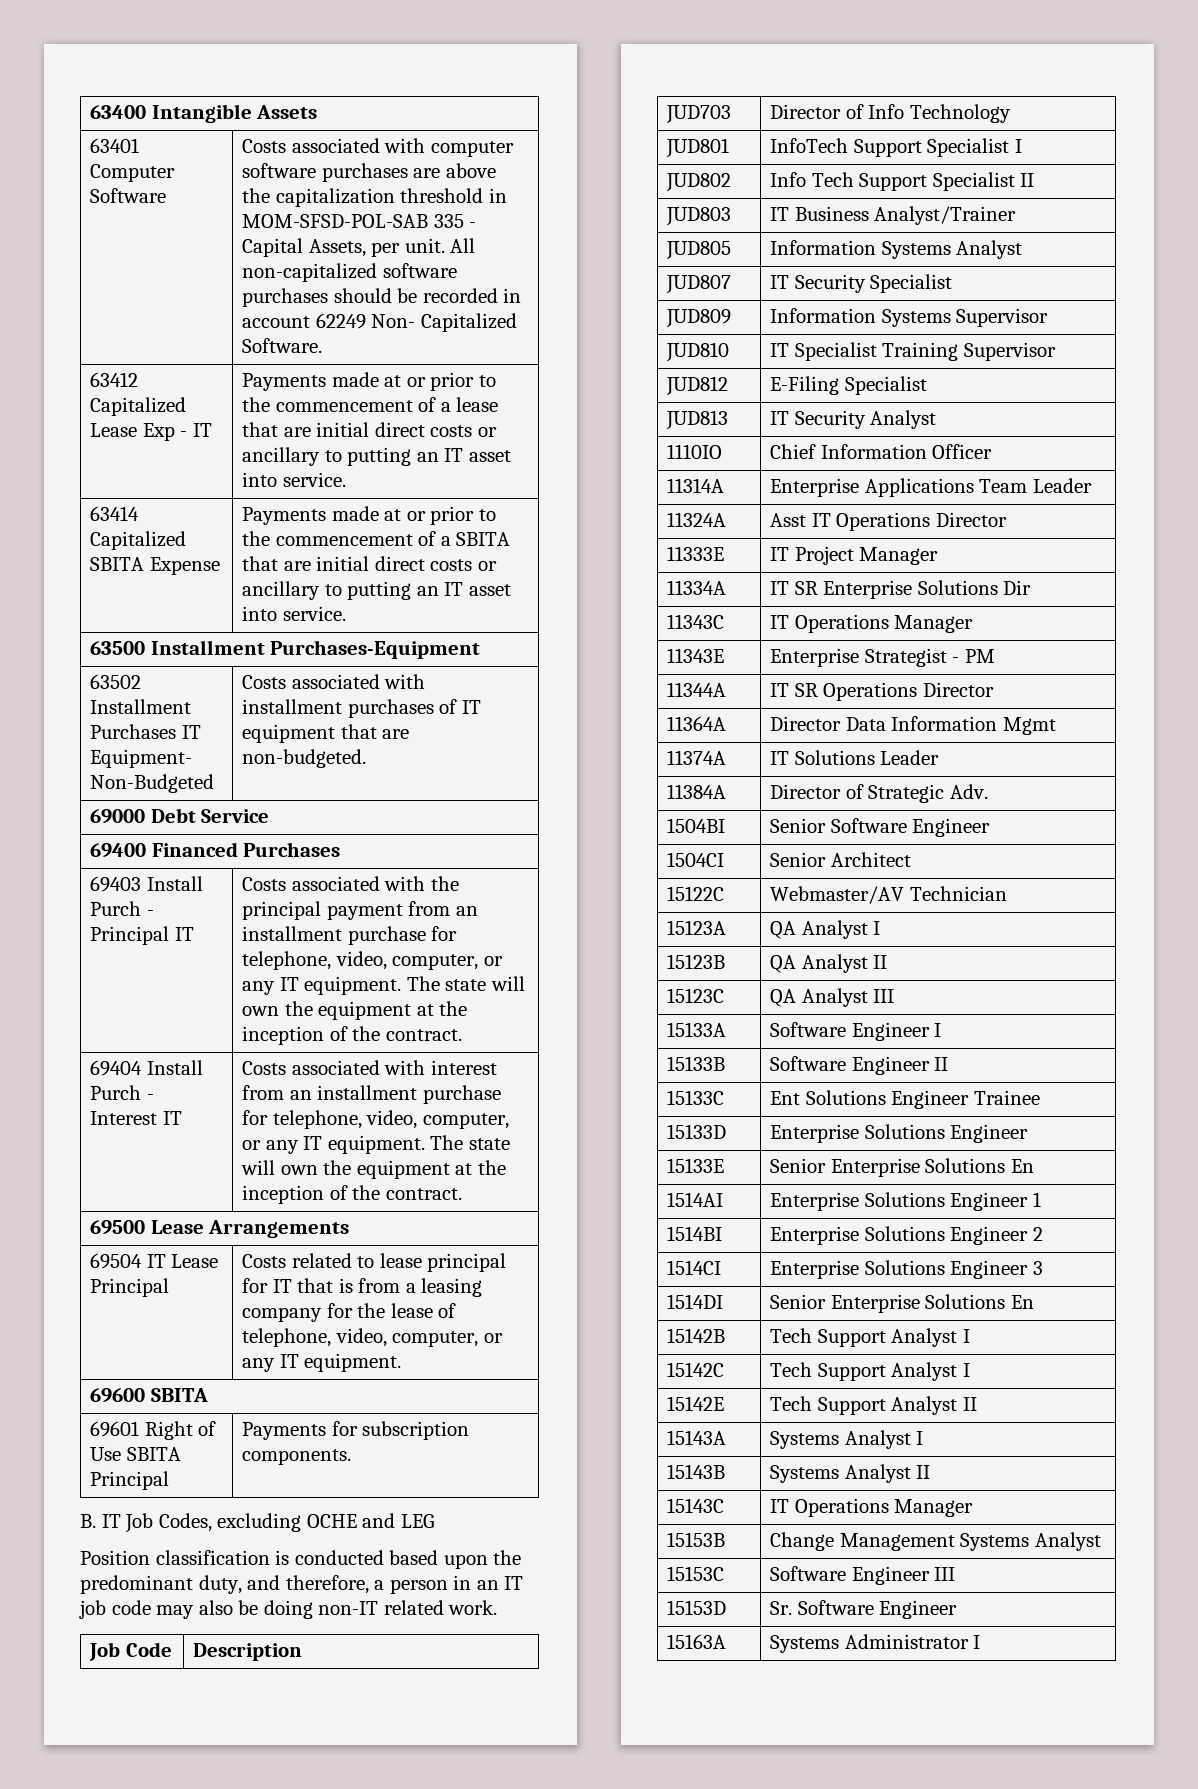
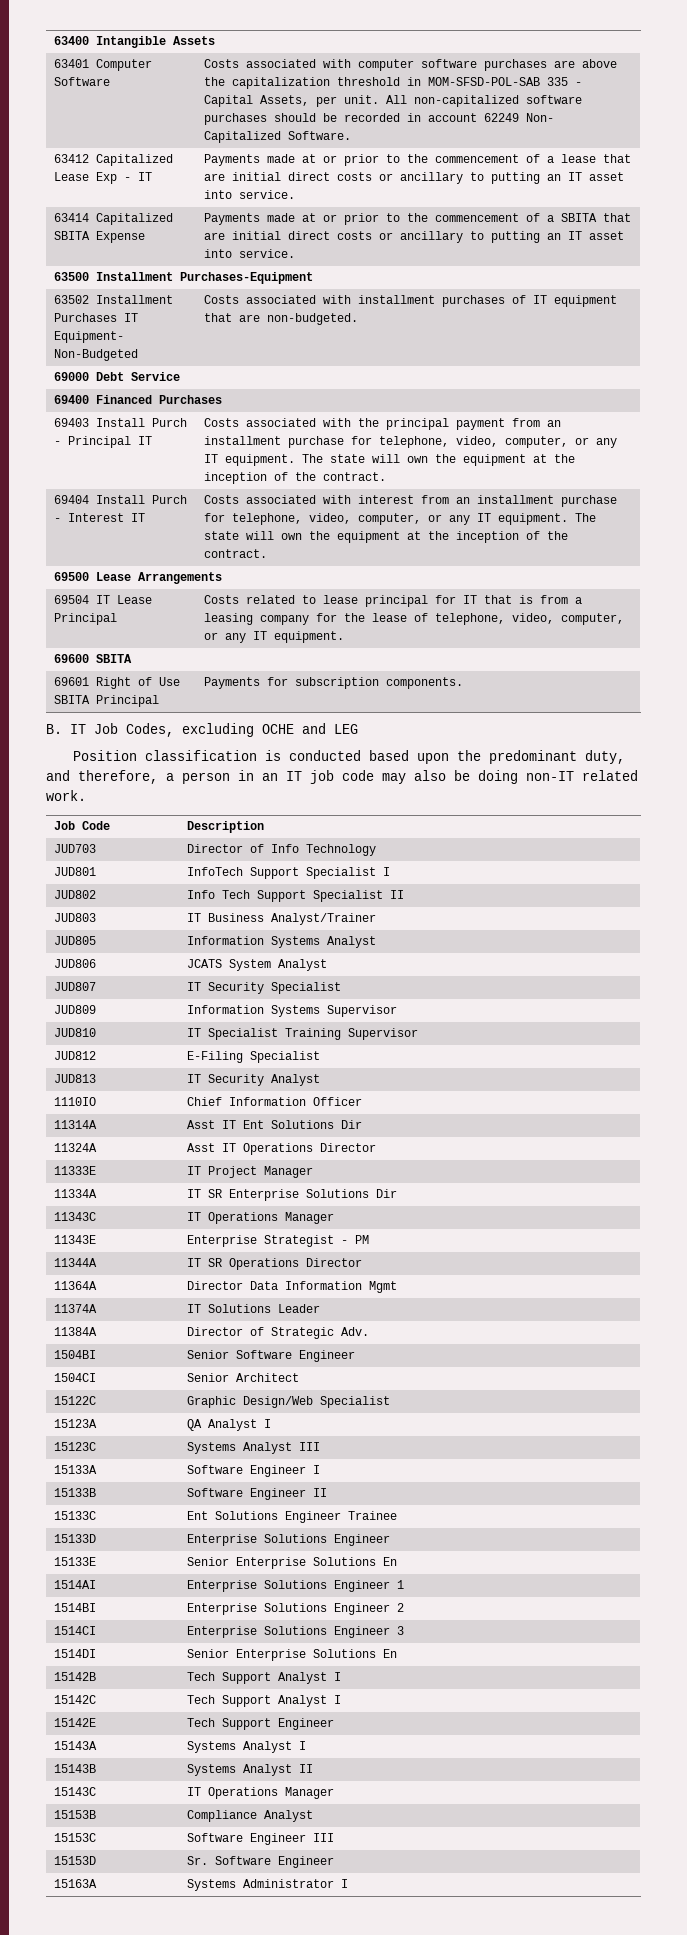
(1023, 249) none -> [53,959,96,968] [186,959,327,971] // JUD806 | JCATS System Analyst
[769,478,1092,497] Enterprise Applications Team Leader -> [186,1120,362,1129] Asst IT Ent Solutions Dir
[769,886,1007,904] Webmaster/AV Technician -> [186,1396,390,1408] Graphic Design/Web Specialist
[666,954,725,969] [769,954,888,973] // 15123B | QA Analyst II -> (271, 1423) none
[769,989,796,1007] QA -> [186,1442,236,1454] Systems
[891,1396,977,1415] Analyst II -> [277,1718,334,1730] Engineer
[769,1532,1030,1551] Change Management Systems -> [186,1810,257,1822] Compliance

